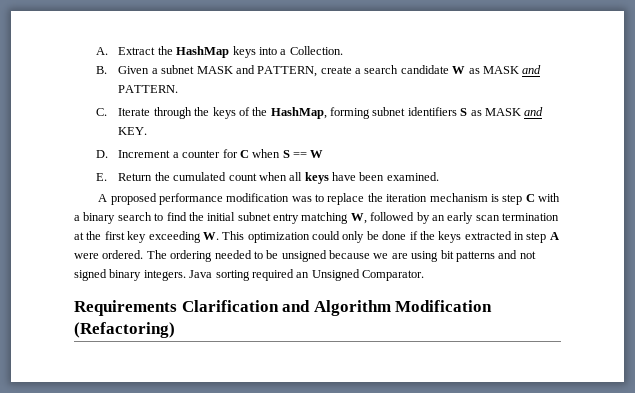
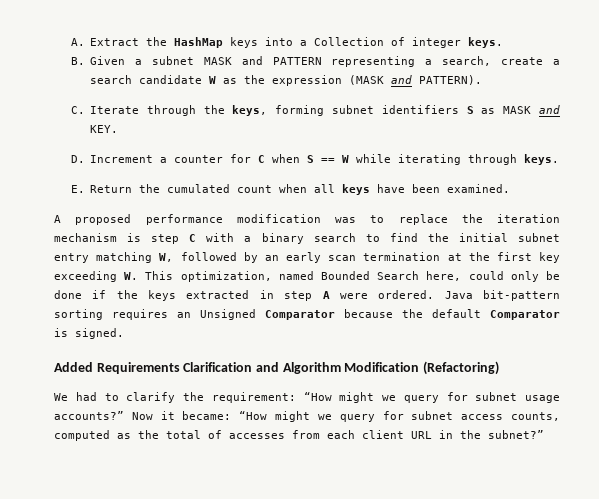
[289,46,343,55] Collection. -> [314,37,504,48] Collection of integer keys.
[257,66,318,77] PATTERN, -> [272,56,492,67] PATTERN representing a search,
[482,65,542,74] [118,85,179,93] MASK and PATTERN. -> [244,75,483,86] the expression (MASK and PATTERN).
[212,107,327,119] keys of the HashMap, -> [232,105,268,116] keys,
(324, 154) none -> [356,154,560,165] while iterating through keys.
[247,232,310,243] optimization -> [180,271,462,282] optimization, named Bounded Search here,
[146,250,536,262] [74,269,424,281] The ordering needed to be unsigned because we are using bit patterns and not signed binary integers. Java sorting required an Unsigned Comparator. // -> [444,290,560,301] [54,309,560,320] [54,328,124,339] [54,362,93,372] Java bit-pattern sorting requires an Unsigned Comparator because the default Comparator is signed. // Added
(175, 330) none -> [54,392,560,403] [54,411,560,422] [54,430,544,441] // We had to clarify the requirement: “How might we query for subnet usage accounts?” Now it became: “How might we query for subnet access counts, computed as the total of accesses from each client URL in the subnet?”

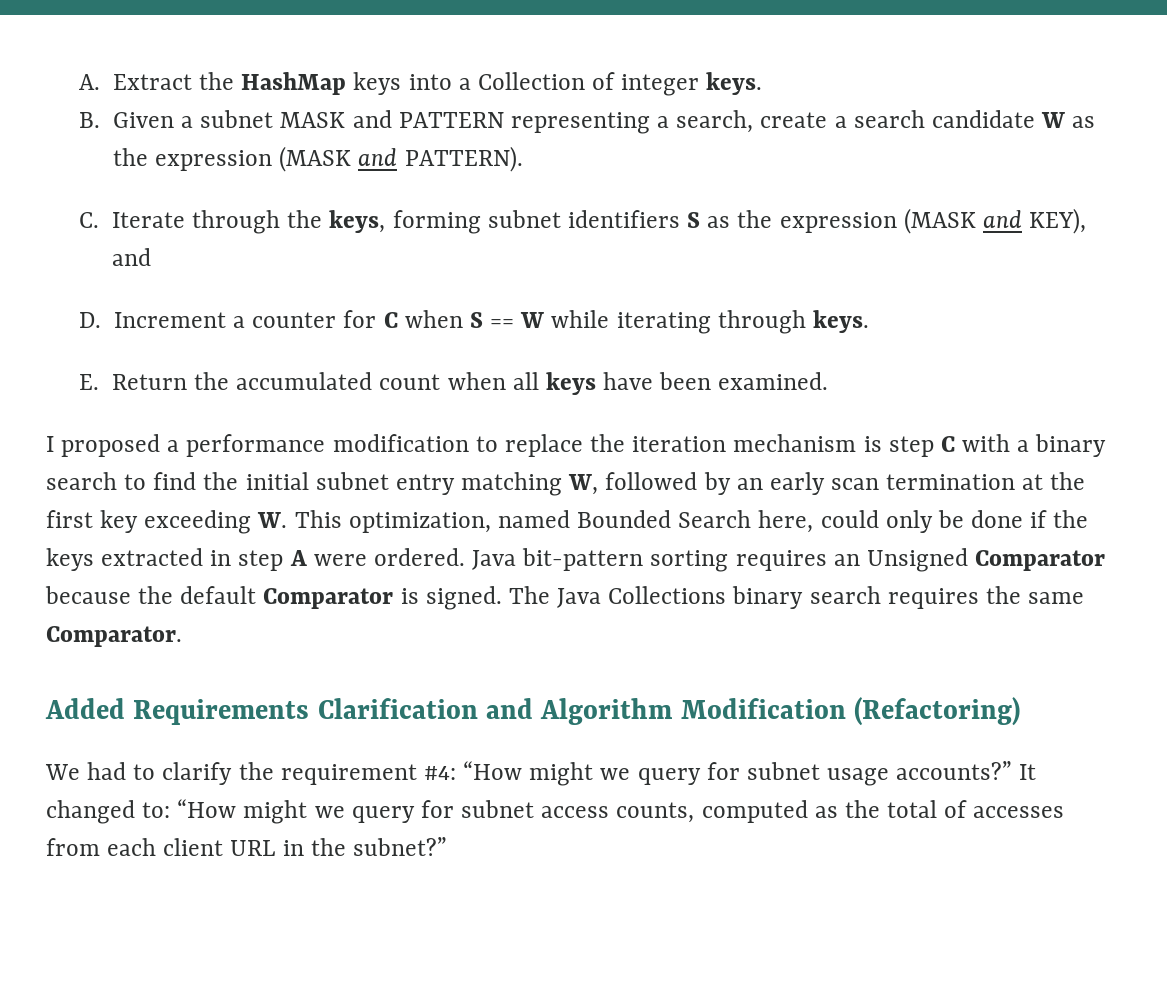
[503,105,560,114] [90,125,119,133] MASK and KEY. -> [737,208,1087,234] [112,248,152,266] the expression (MASK and KEY), and
[167,184,231,193] cumulated -> [236,372,373,390] accumulated
[54,214,132,225] A proposed -> [46,434,180,457] I proposed a
[335,217,356,223] was -> (469, 443) none
(124, 333) none -> [508,586,1085,609] [46,626,182,647] The Java Collections binary search requires the same Comparator.
[211,392,296,403] requirement: -> [280,764,456,785] requirement #4:
[131,411,232,420] Now it became: -> [1019,764,1037,780] [46,800,171,824] It changed to:

